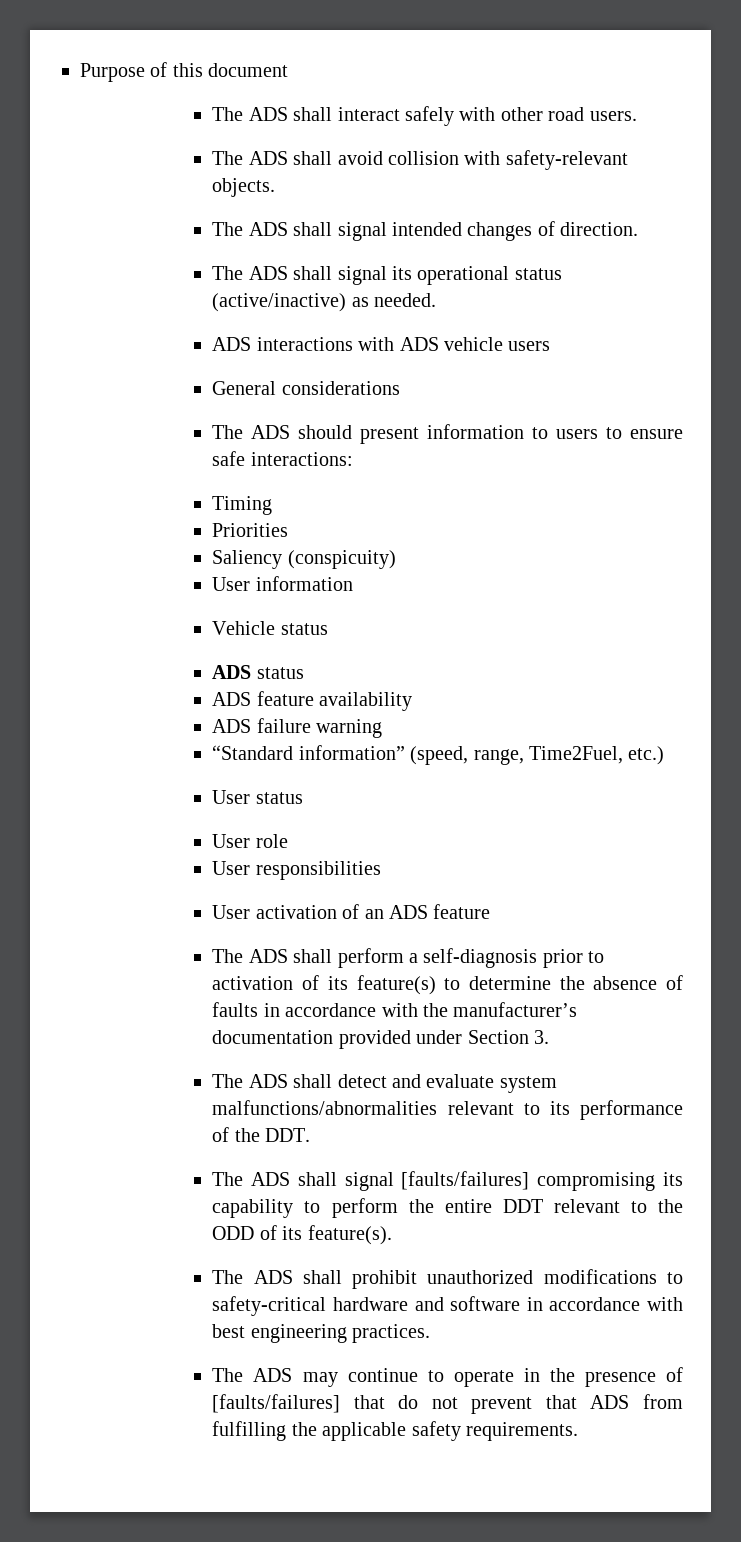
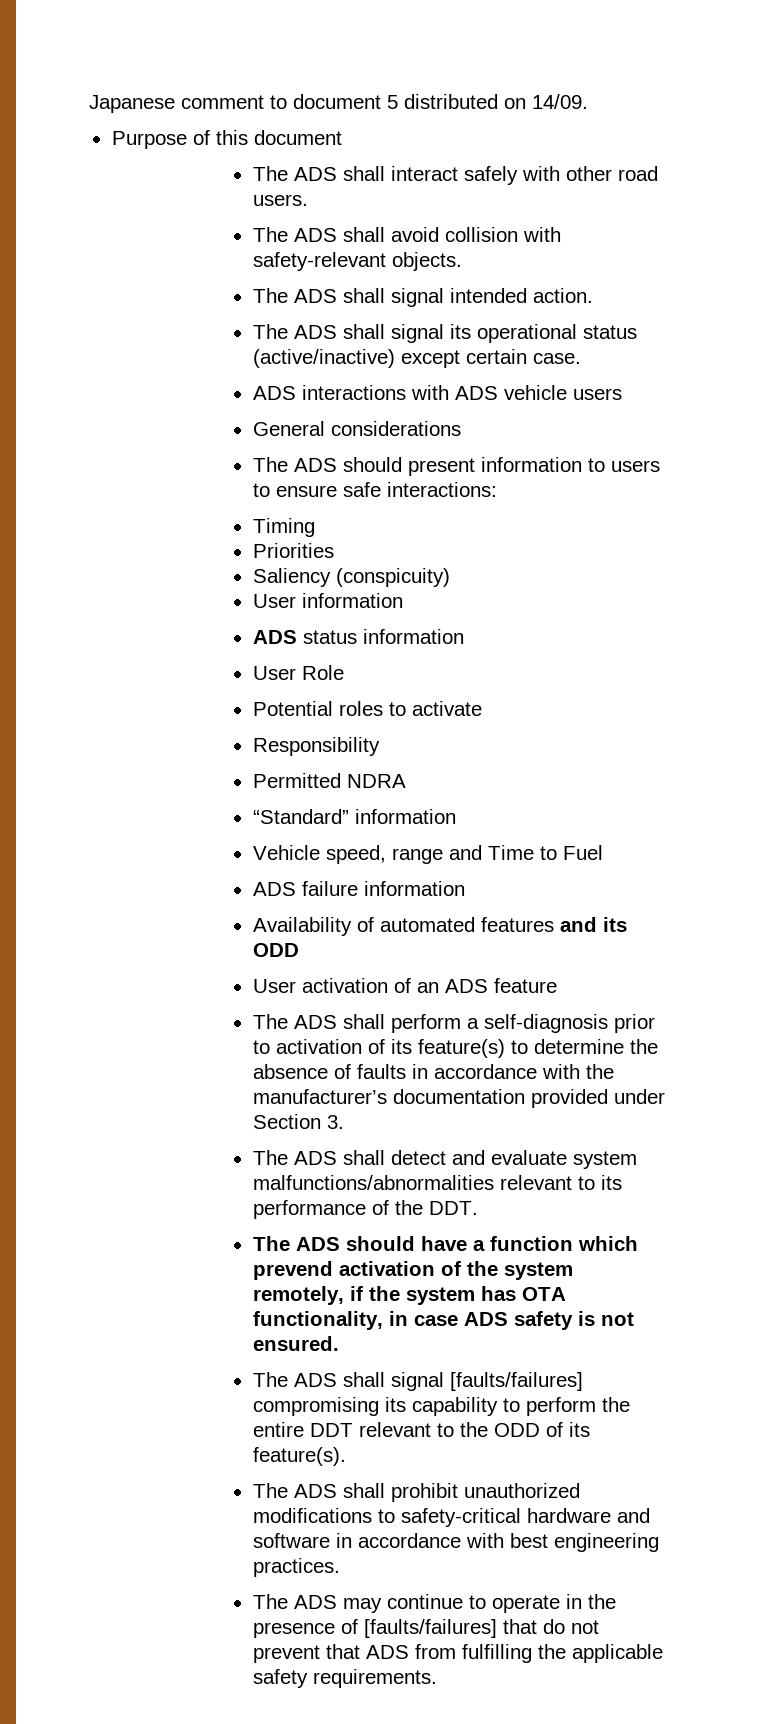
(80, 72) none -> [89,94,588,113] Japanese comment to document 5 distributed on 14/09. //
[467,221,639,241] changes of direction. -> [532,288,593,303] action.
[351,293,437,307] as needed. -> [400,349,581,368] except certain case.
[212,621,328,635] // Vehicle status -> (403, 600) none
[212,691,413,711] [212,718,383,738] [212,745,665,765] [212,790,303,804] [212,834,288,848] [212,861,381,880] // ADS feature availability // ADS failure warning // “Standard information” (speed, range, Time2Fuel, etc.) // User status // User role // User responsibilities -> [362,629,464,644] [252,665,344,680] [252,701,482,716] [252,737,380,756] [252,773,406,788] [252,809,456,824] [252,845,603,864] [252,881,465,896] [252,917,627,936] [252,943,299,957] information // User Role // Potential roles to activate // Responsibility // Permitted NDRA // “Standard” information // Vehicle speed, range and Time to Fuel // ADS failure information // Availability of automated features and its ODD
(311, 1135) none -> [252,1236,638,1251] [252,1261,573,1280] [252,1286,566,1305] [252,1311,634,1330] [252,1336,339,1351] // The ADS should have a function which prevend activation of the system remotely, if the system has OTA functionality, in case ADS safety is not ensured.

